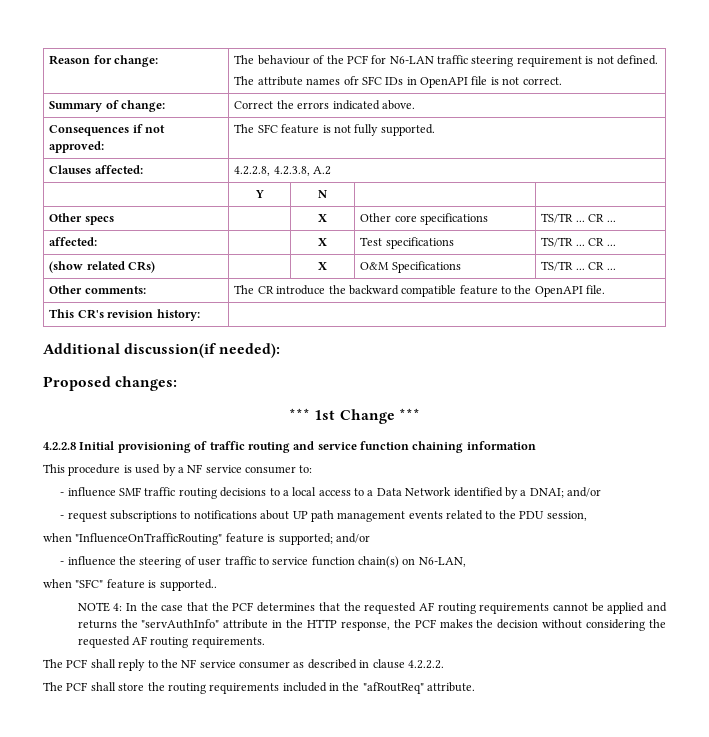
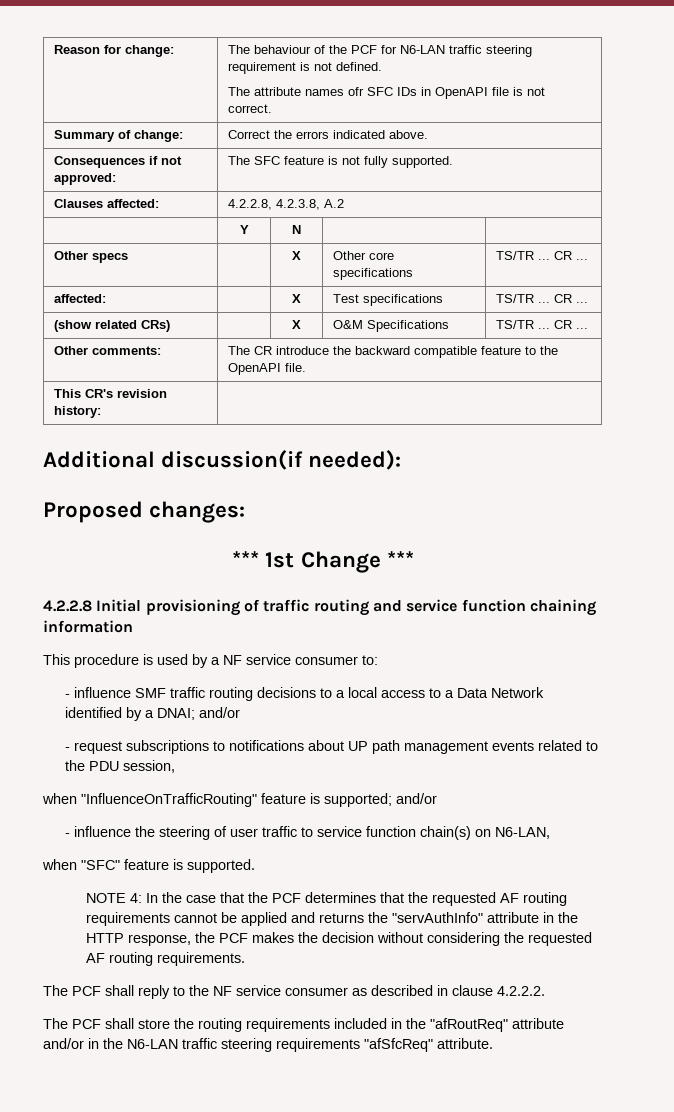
[159,579,217,591] supported.. -> [187,859,255,873] supported.
(424, 688) none -> [512,1018,564,1029] [43,1038,433,1052] attribute and/or in the N6-LAN traffic steering requirements "afSfcReq"

